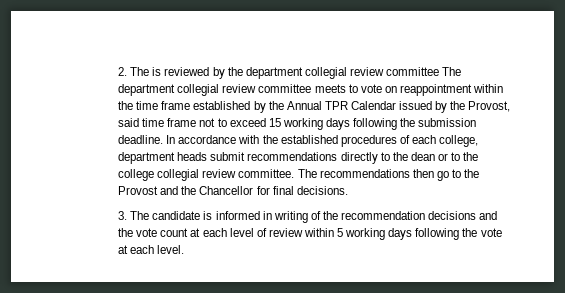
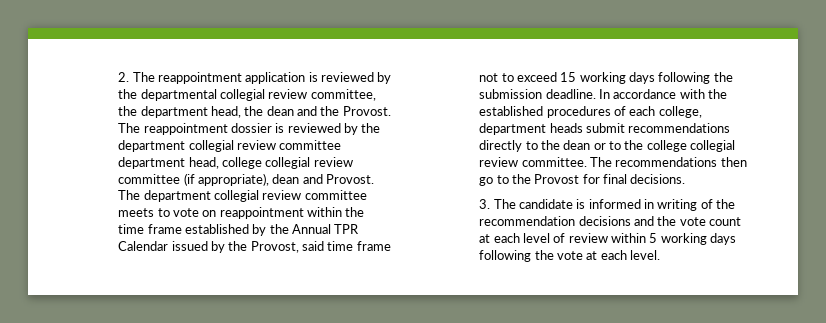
(150, 71) none -> [157,72,392,84] [118,89,376,101] [118,106,391,118] [118,123,272,135] reappointment application is reviewed by the departmental collegial review committee, the department head, the dean and the Provost. The reappointment dossier
(440, 71) none -> [118,157,353,169] [118,173,375,186] department head, college collegial review committee (if appropriate), dean and Provost.
[160,186,254,195] and the Chancellor -> (580, 179) none

